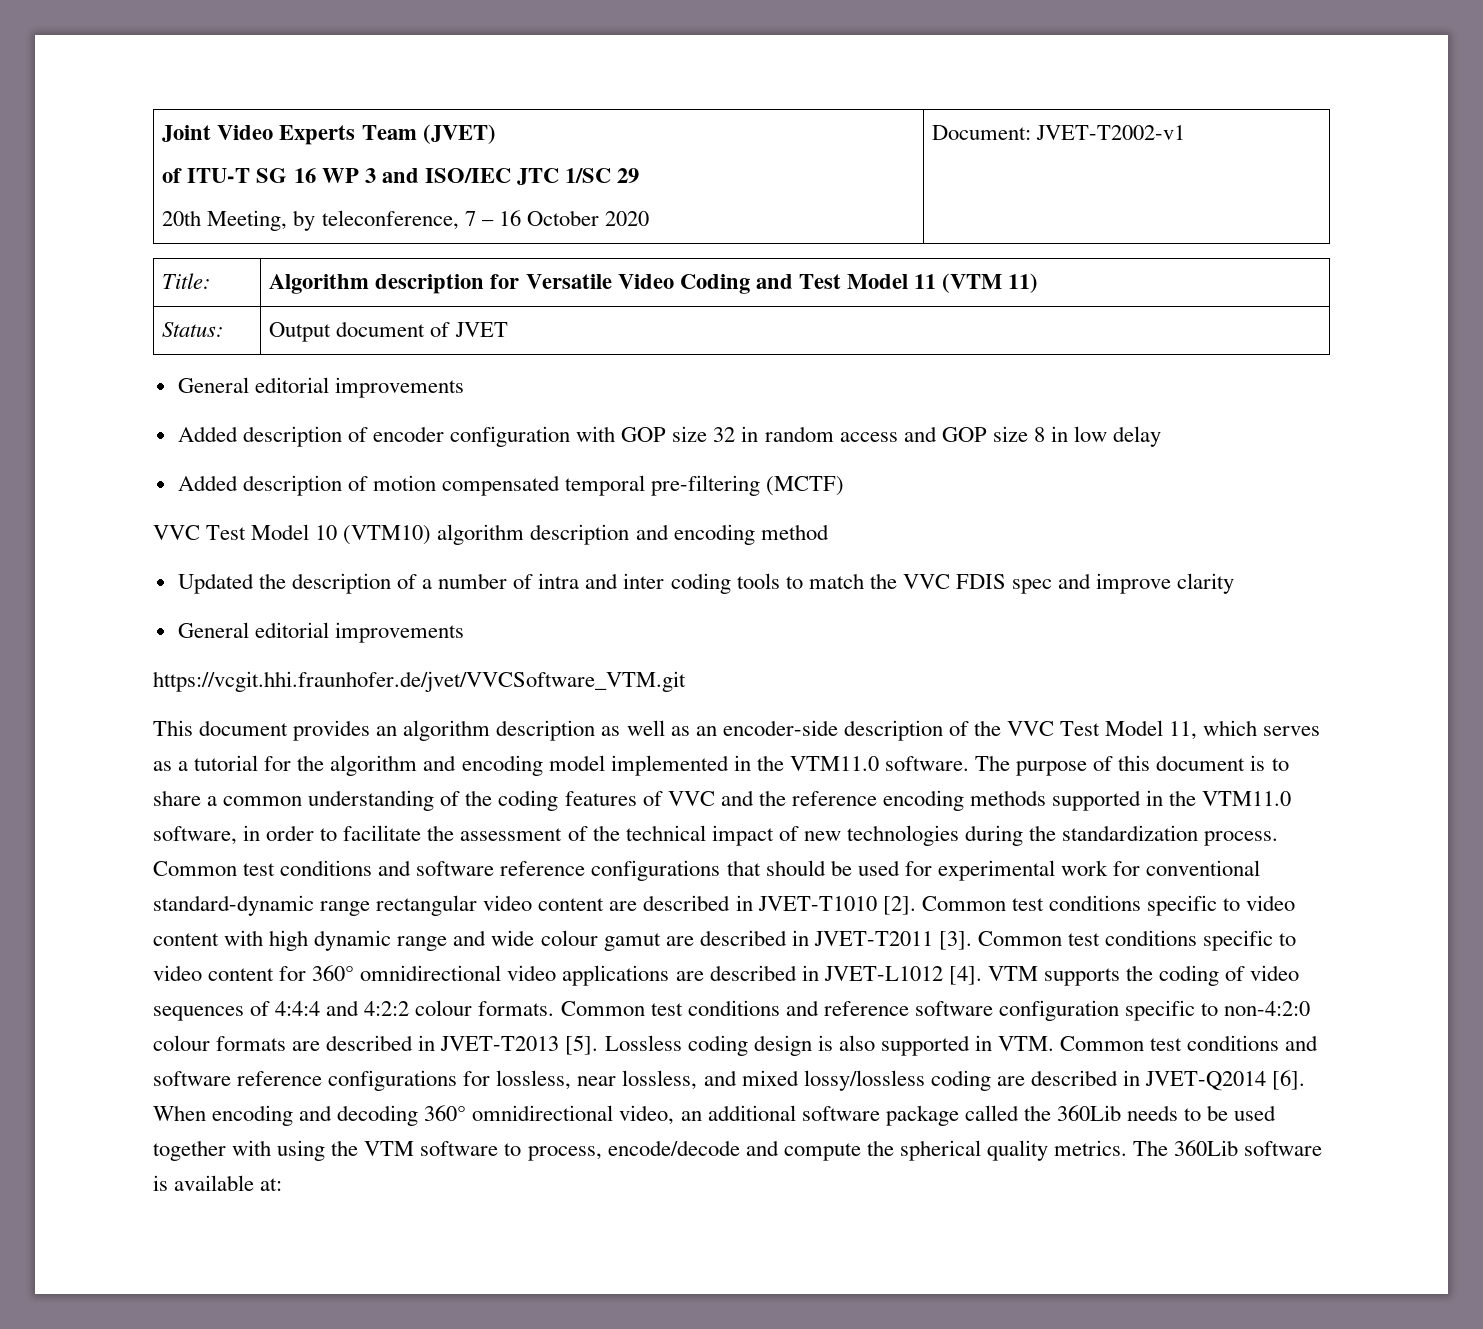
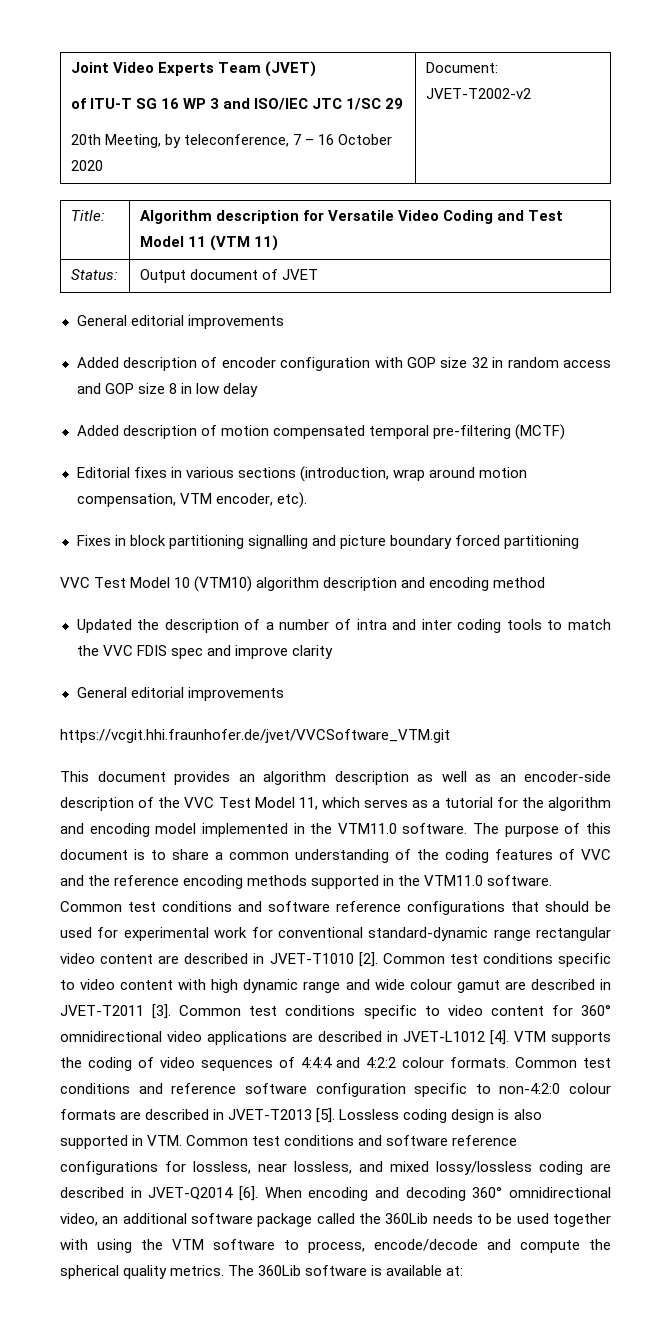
[1036,125,1186,140] JVET-T2002-v1 -> [425,88,531,99] JVET-T2002-v2
(845, 486) none -> [76,466,527,482] [76,492,307,508] [76,535,579,549] // Editorial fixes in various sections (introduction, wrap around motion compensation, VTM encoder, etc). // Fixes in block partitioning signalling and picture boundary forced partitioning
[153,825,1279,846] software, in order to facilitate the assessment of the technical impact of new technologies during the standardization process. -> [487,875,553,886] software.

